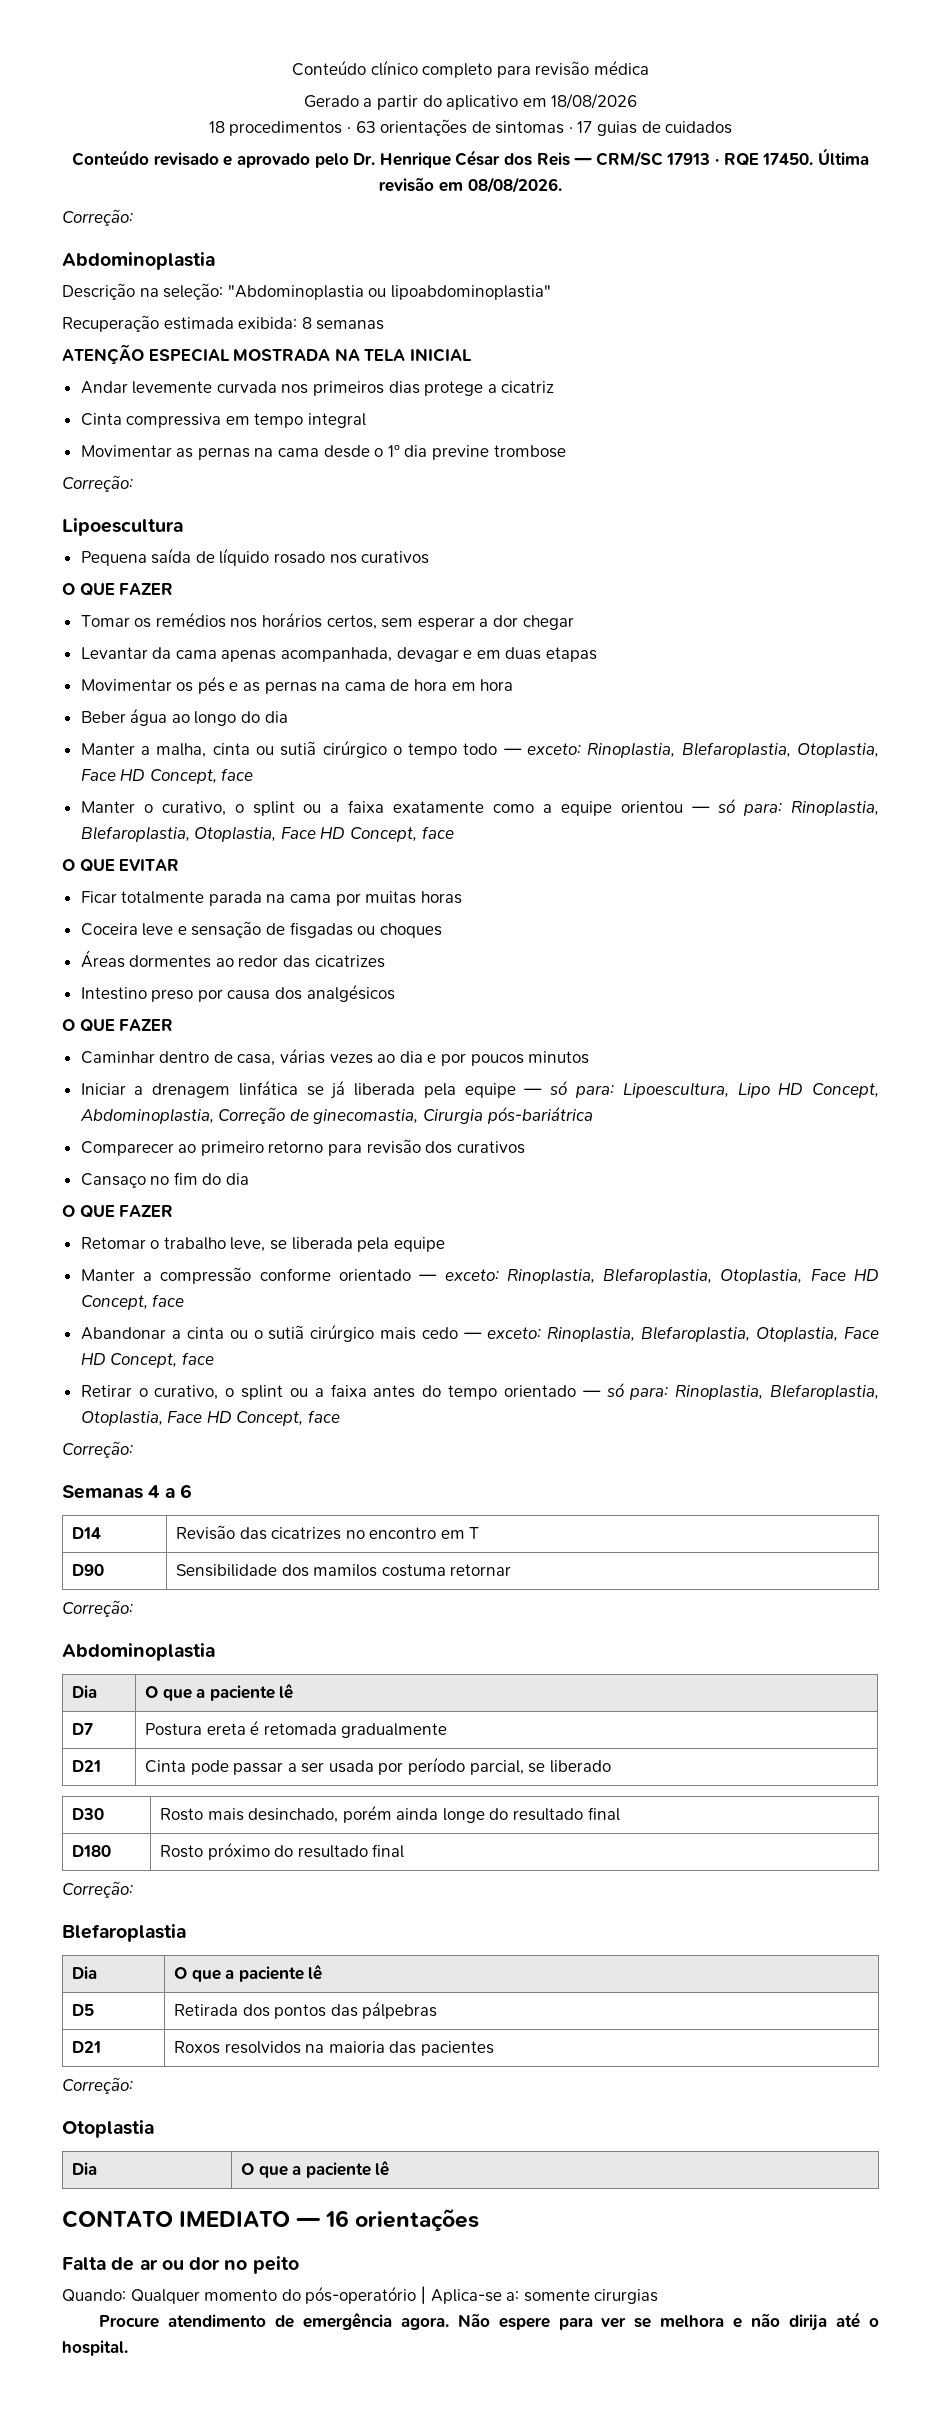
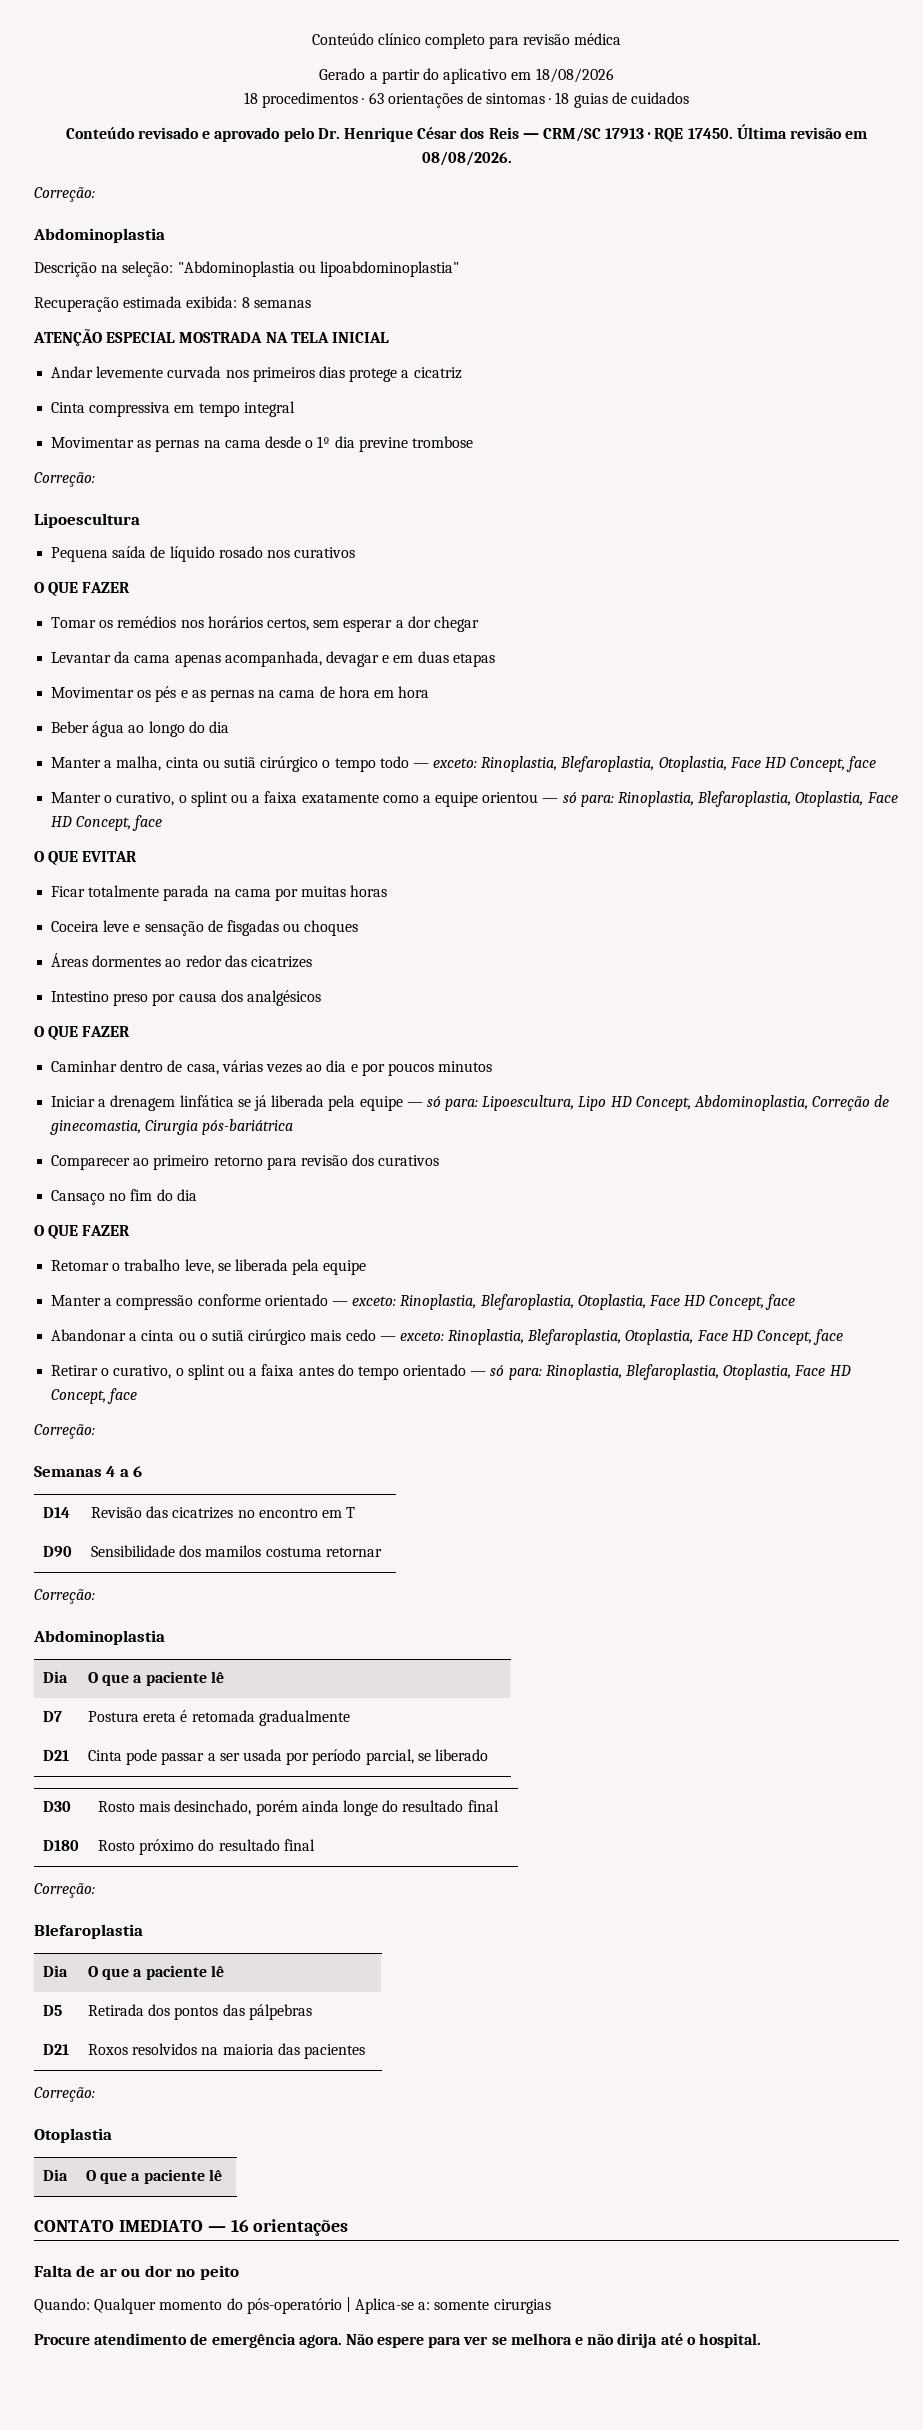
[577,121,593,133] 17 -> [555,92,570,104] 18

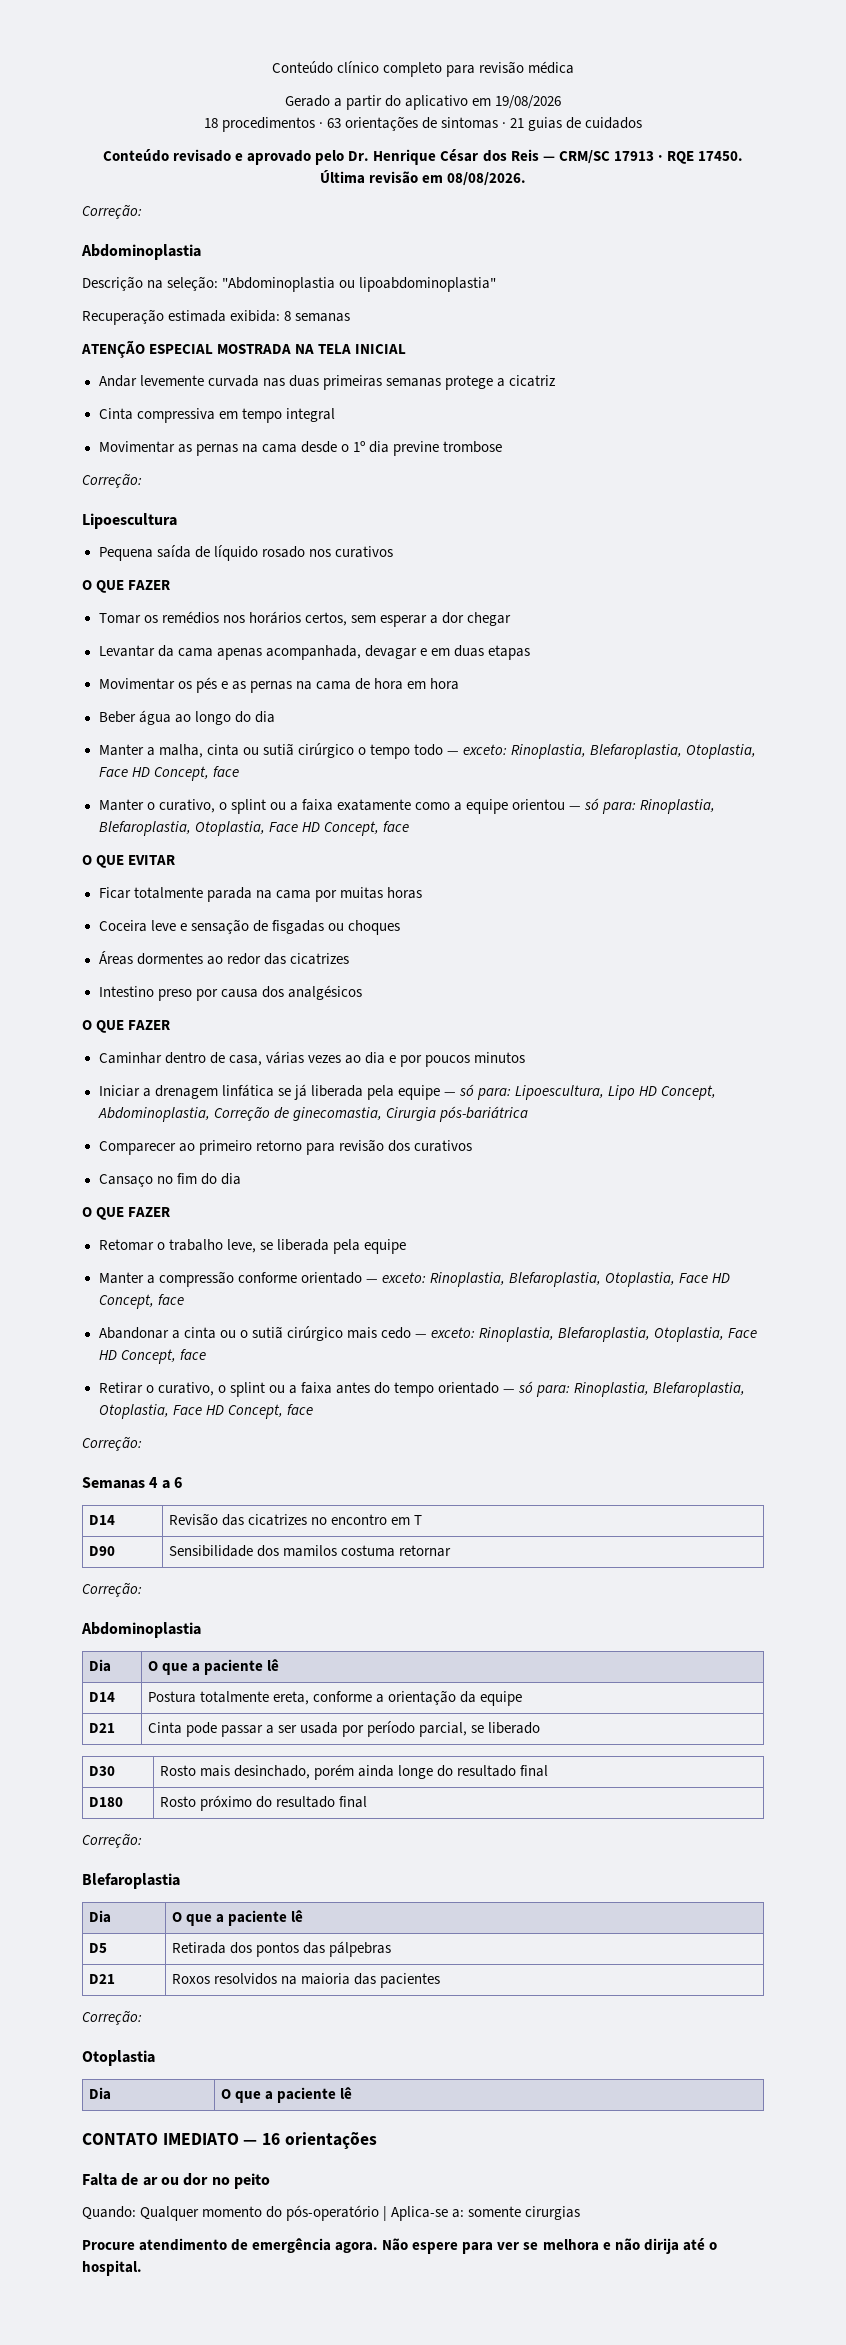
[535,68,614,83] 18/08/2026 -> [495,95,562,109] 19/08/2026
[555,92,570,104] 18 -> [510,118,525,128] 21
[225,366,345,382] nos primeiros dias -> [262,375,441,390] nas duas primeiras semanas
[43,1711,63,1722] D7 -> [88,1692,115,1702] D14
[143,1710,350,1726] ereta é retomada gradualmente -> [199,1690,522,1706] totalmente ereta, conforme a orientação da equipe

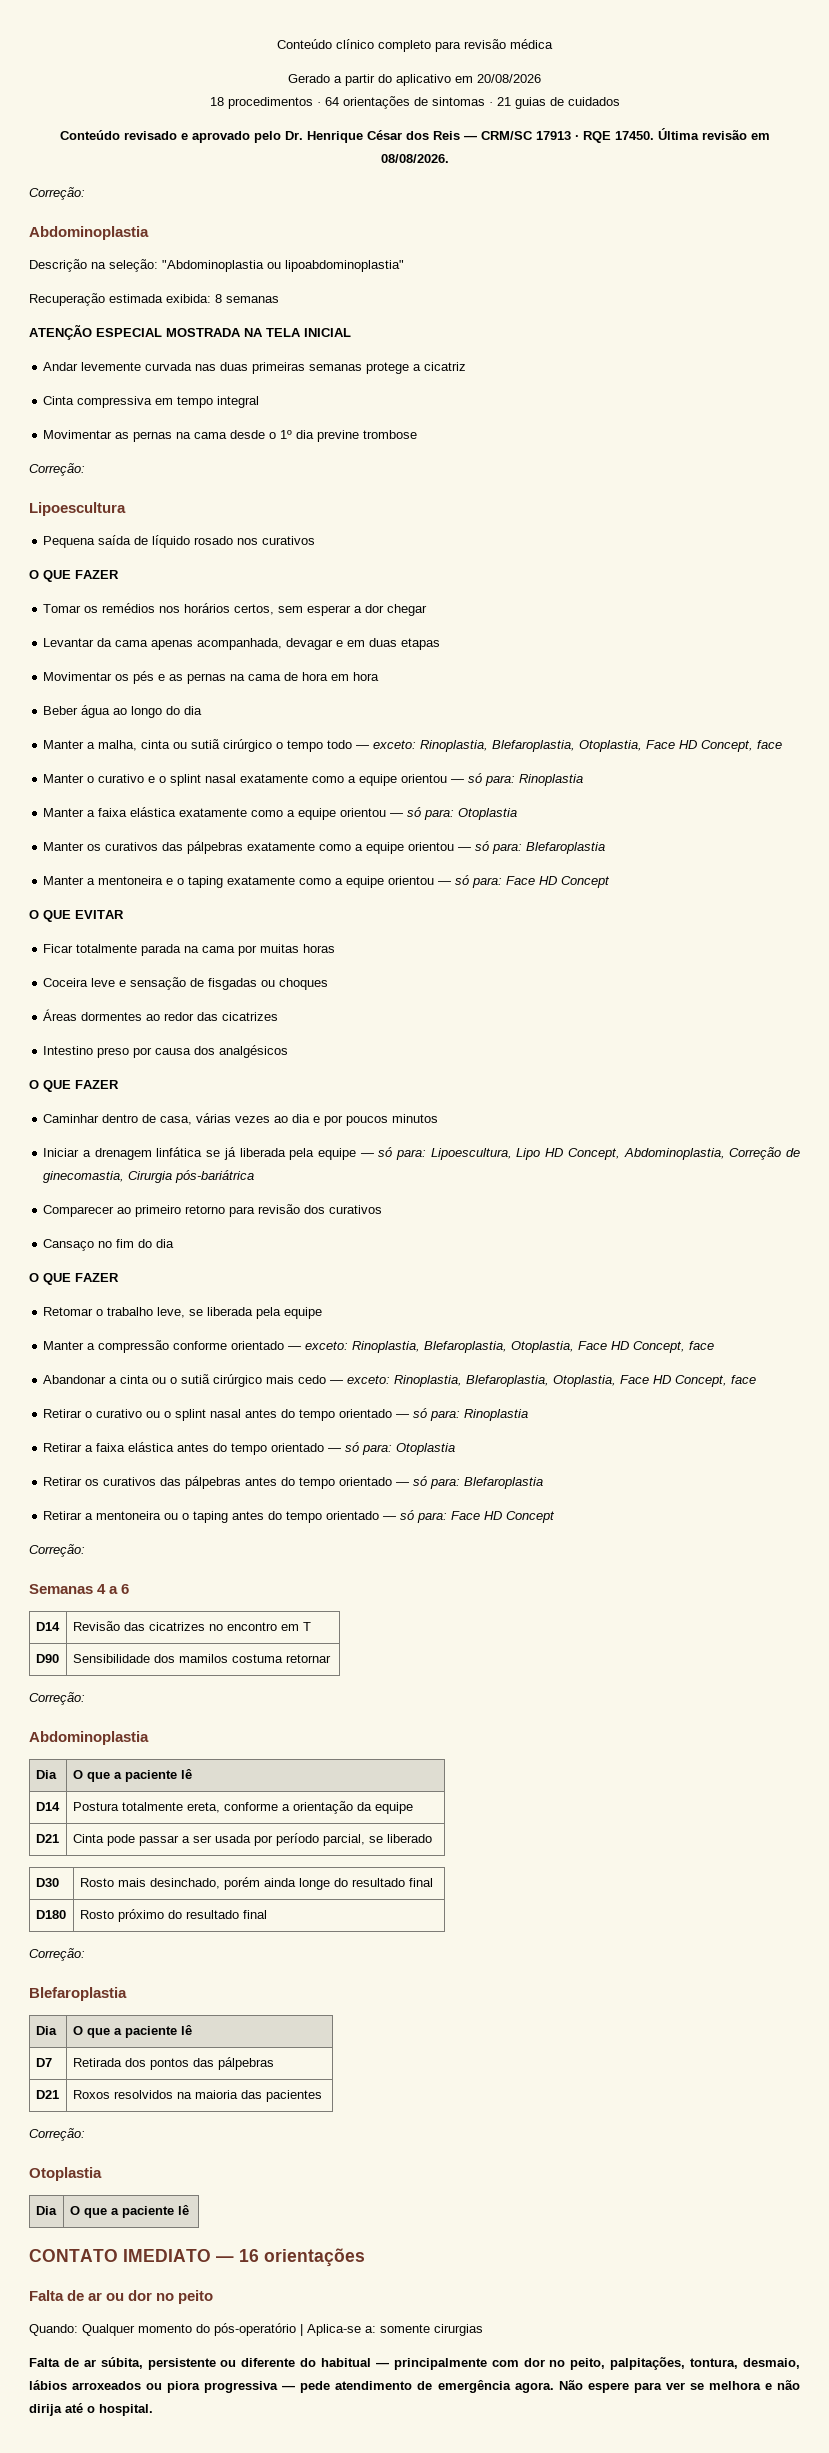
[495,95,562,109] 19/08/2026 -> [477,74,541,83] 20/08/2026
[326,118,341,128] 63 -> [324,97,339,106] 64
[158,798,716,814] [98,821,409,836] curativo, o splint ou a faixa exatamente como a equipe orientou — só para: Rinoplastia, Blefaroplastia, Otoplastia, Face HD Concept, face -> [98,773,584,786] [43,807,518,820] [43,841,606,854] [43,875,611,888] curativo e o splint nasal exatamente como a equipe orientou — só para: Rinoplastia // Manter a faixa elástica exatamente como a equipe orientou — só para: Otoplastia // Manter os curativos das pálpebras exatamente como a equipe orientou — só para: Blefaroplastia // Manter a mentoneira e o taping exatamente como a equipe orientou — só para: Face HD Concept
[157,1381,746,1397] [98,1404,313,1419] curativo, o splint ou a faixa antes do tempo orientado — só para: Rinoplastia, Blefaroplastia, Otoplastia, Face HD Concept, face -> [96,1408,529,1421] [43,1442,456,1455] [43,1476,544,1489] [43,1510,556,1523] curativo ou o splint nasal antes do tempo orientado — só para: Rinoplastia // Retirar a faixa elástica antes do tempo orientado — só para: Otoplastia // Retirar os curativos das pálpebras antes do tempo orientado — só para: Blefaroplastia // Retirar a mentoneira ou o taping antes do tempo orientado — só para: Face HD Concept
[88,1943,107,1953] D5 -> [35,2058,52,2067] D7
[82,2240,135,2250] Procure -> [29,2357,800,2370] [29,2380,331,2393] Falta de ar súbita, persistente ou diferente do habitual — principalmente com dor no peito, palpitações, tontura, desmaio, lábios arroxeados ou piora progressiva — pede

